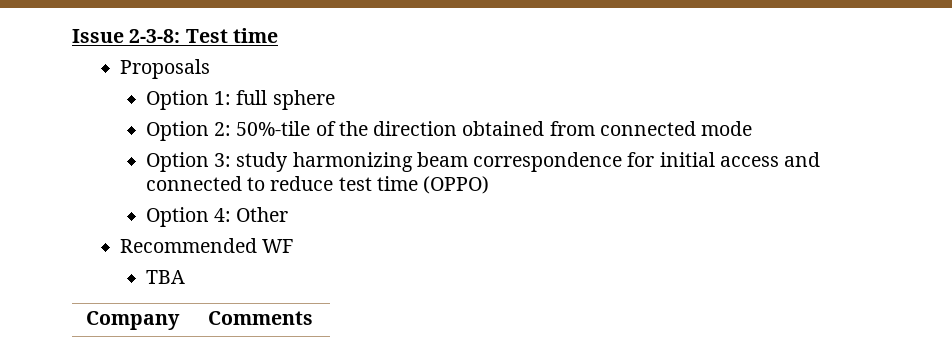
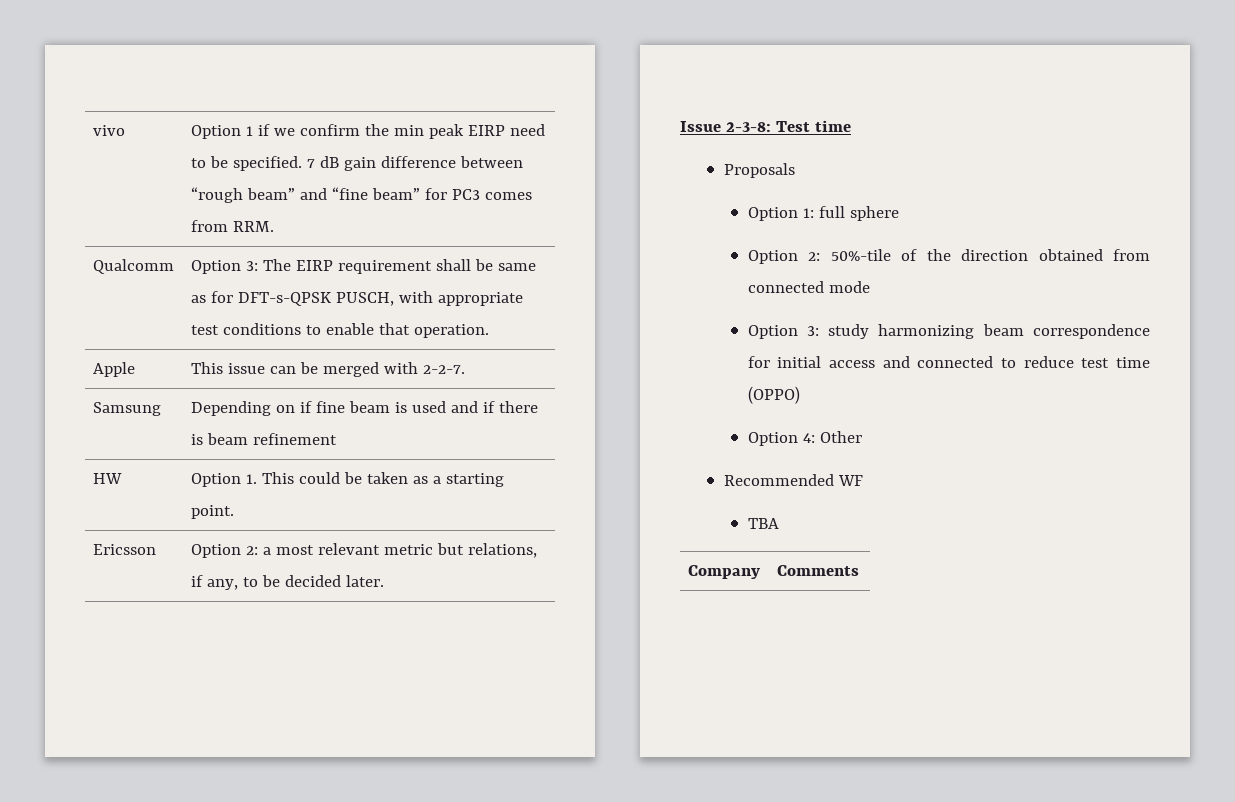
(72, 36) none -> [93,125,126,136] [191,124,546,139] [191,156,524,171] [191,187,533,203] [191,220,275,232] [93,259,175,274] [191,259,537,274] [191,291,524,306] [191,323,490,338] [93,362,136,377] [191,362,466,377] [93,402,162,416] [191,401,539,416] [191,433,338,445] [93,473,123,484] [191,472,505,487] [191,505,235,519] [93,544,157,555] [191,543,538,558] [191,575,385,590] vivo | Option 1 if we confirm the min peak EIRP need to be specified. 7 dB gain difference between “rough beam” and “fine beam” for PC3 comes from RRM. // Qualcomm | Option 3: The EIRP requirement shall be same as for DFT-s-QPSK PUSCH, with appropriate test conditions to enable that operation. // Apple | This issue can be merged with 2-2-7. // Samsung | Depending on if fine beam is used and if there is beam refinement // HW | Option 1. This could be taken as a starting point. // Ericsson | Option 2: a most relevant metric but relations, if any, to be decided later. //

